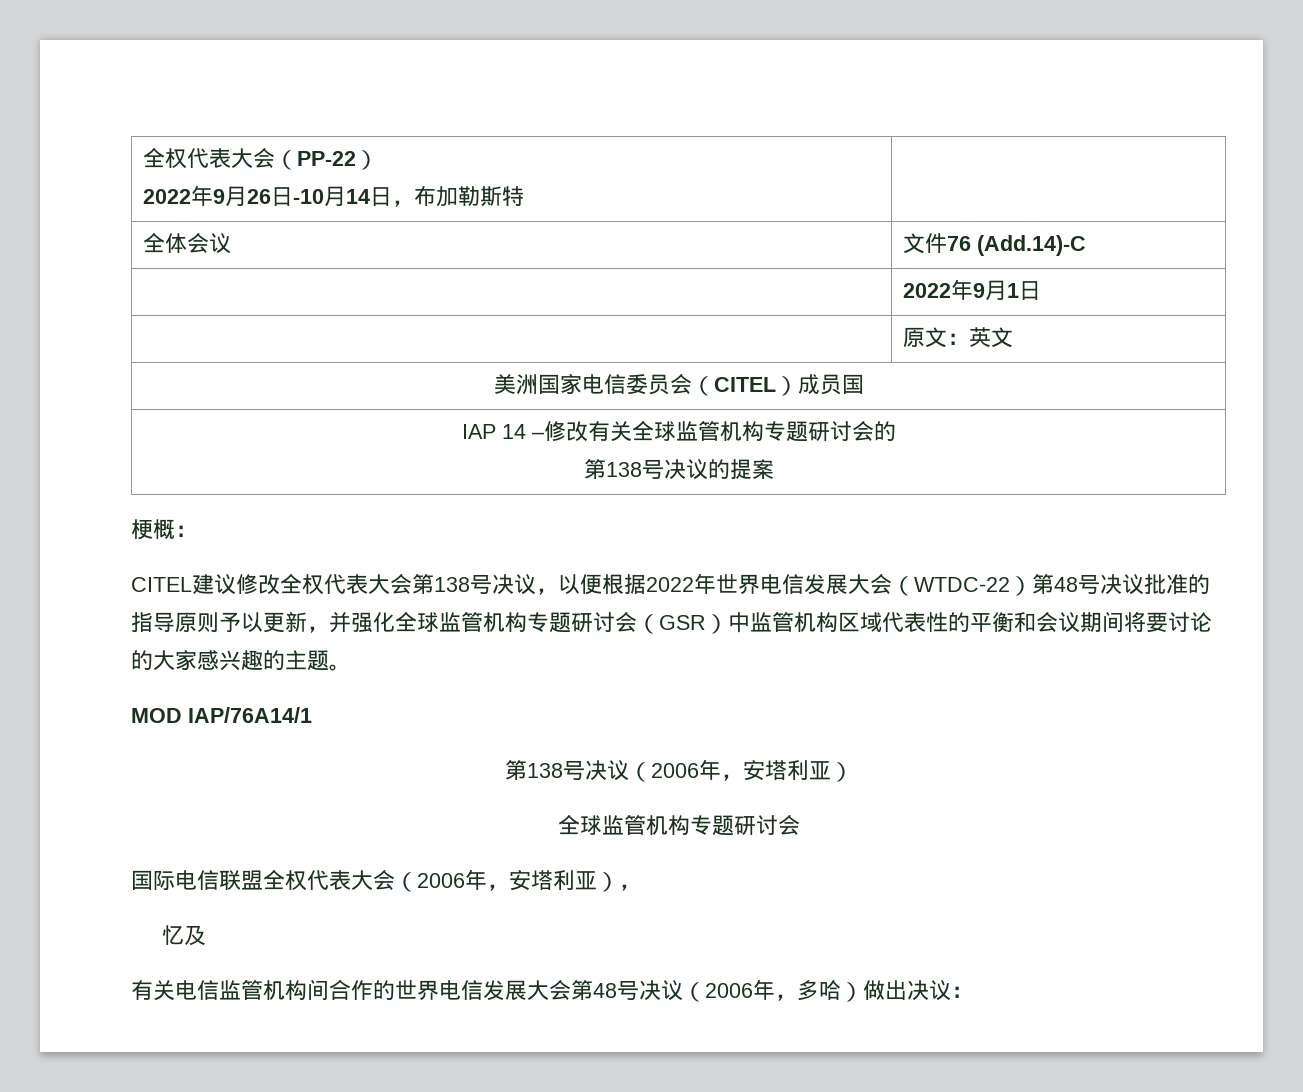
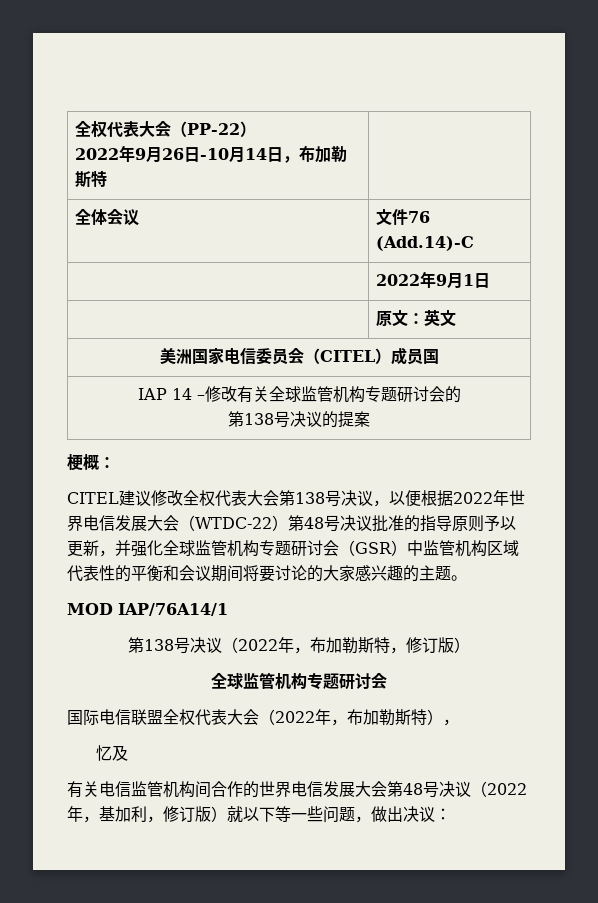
[650,759,831,781] 2006年，安塔利亚 -> [238,637,454,654] 2022年，布加勒斯特，修订版
[417,869,597,891] 2006年，安塔利亚 -> [275,709,427,726] 2022年，布加勒斯特
[705,979,863,1002] 2006年，多哈） -> [487,783,527,795] [67,806,371,823] 2022年，基加利，修订版）就以下等一些问题，

